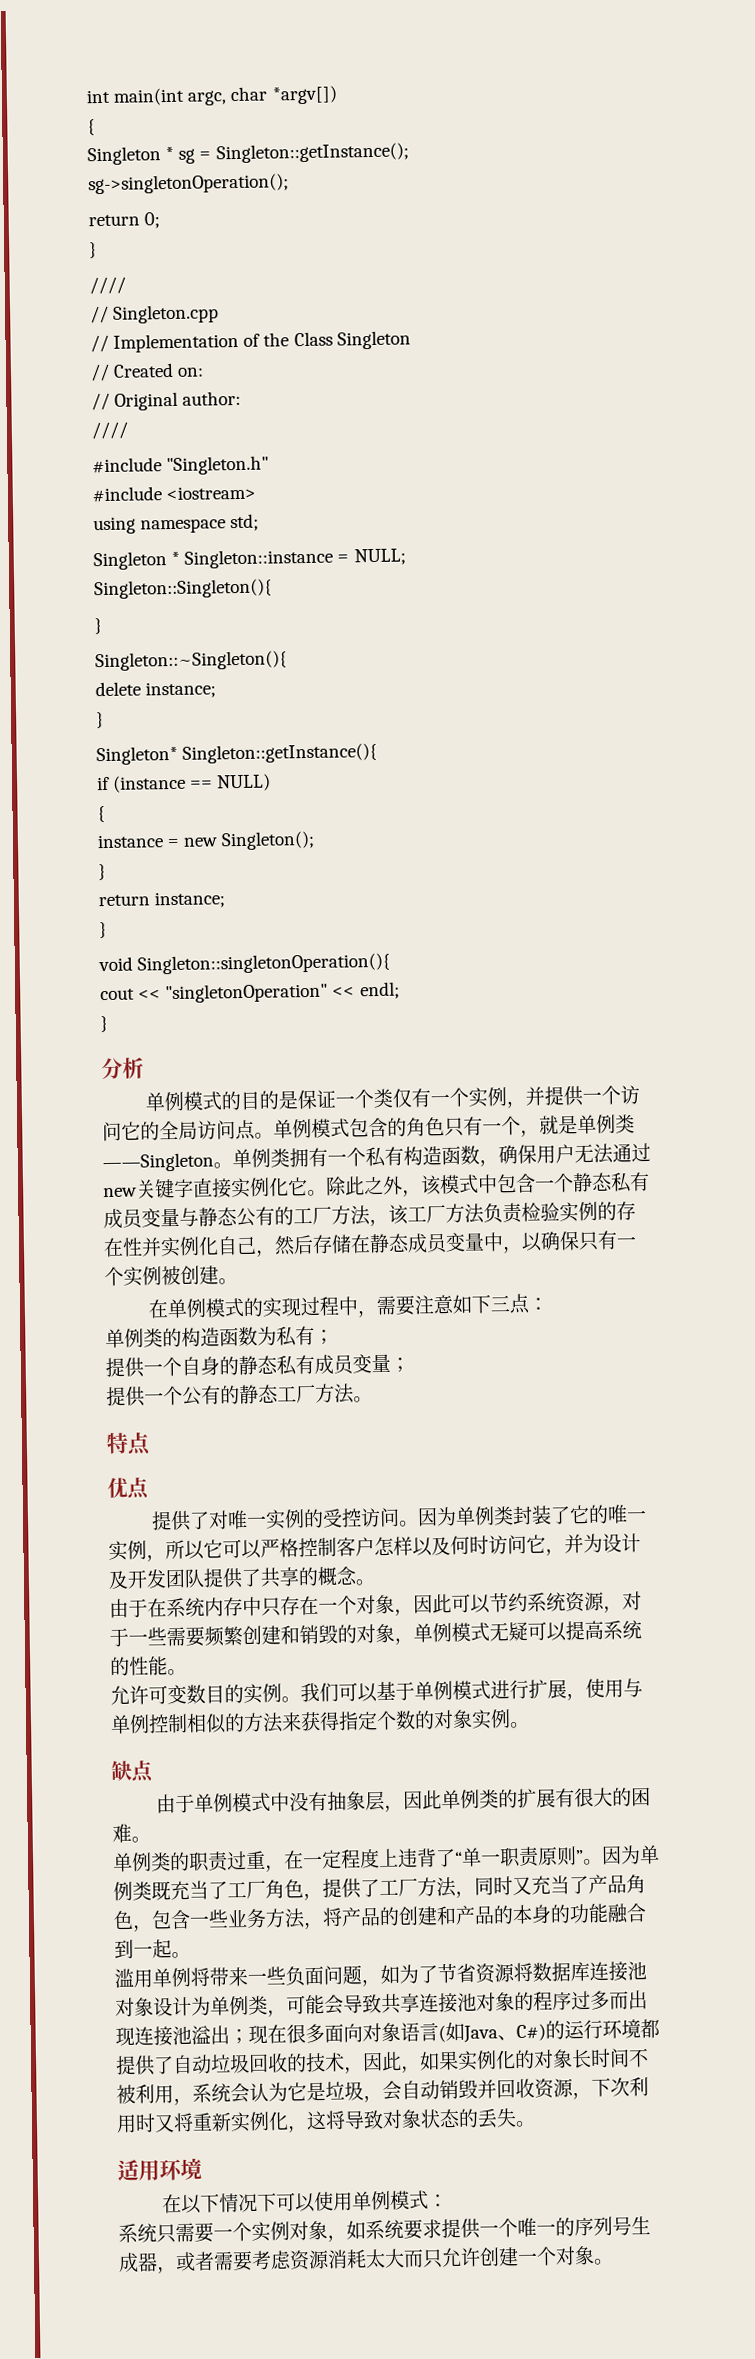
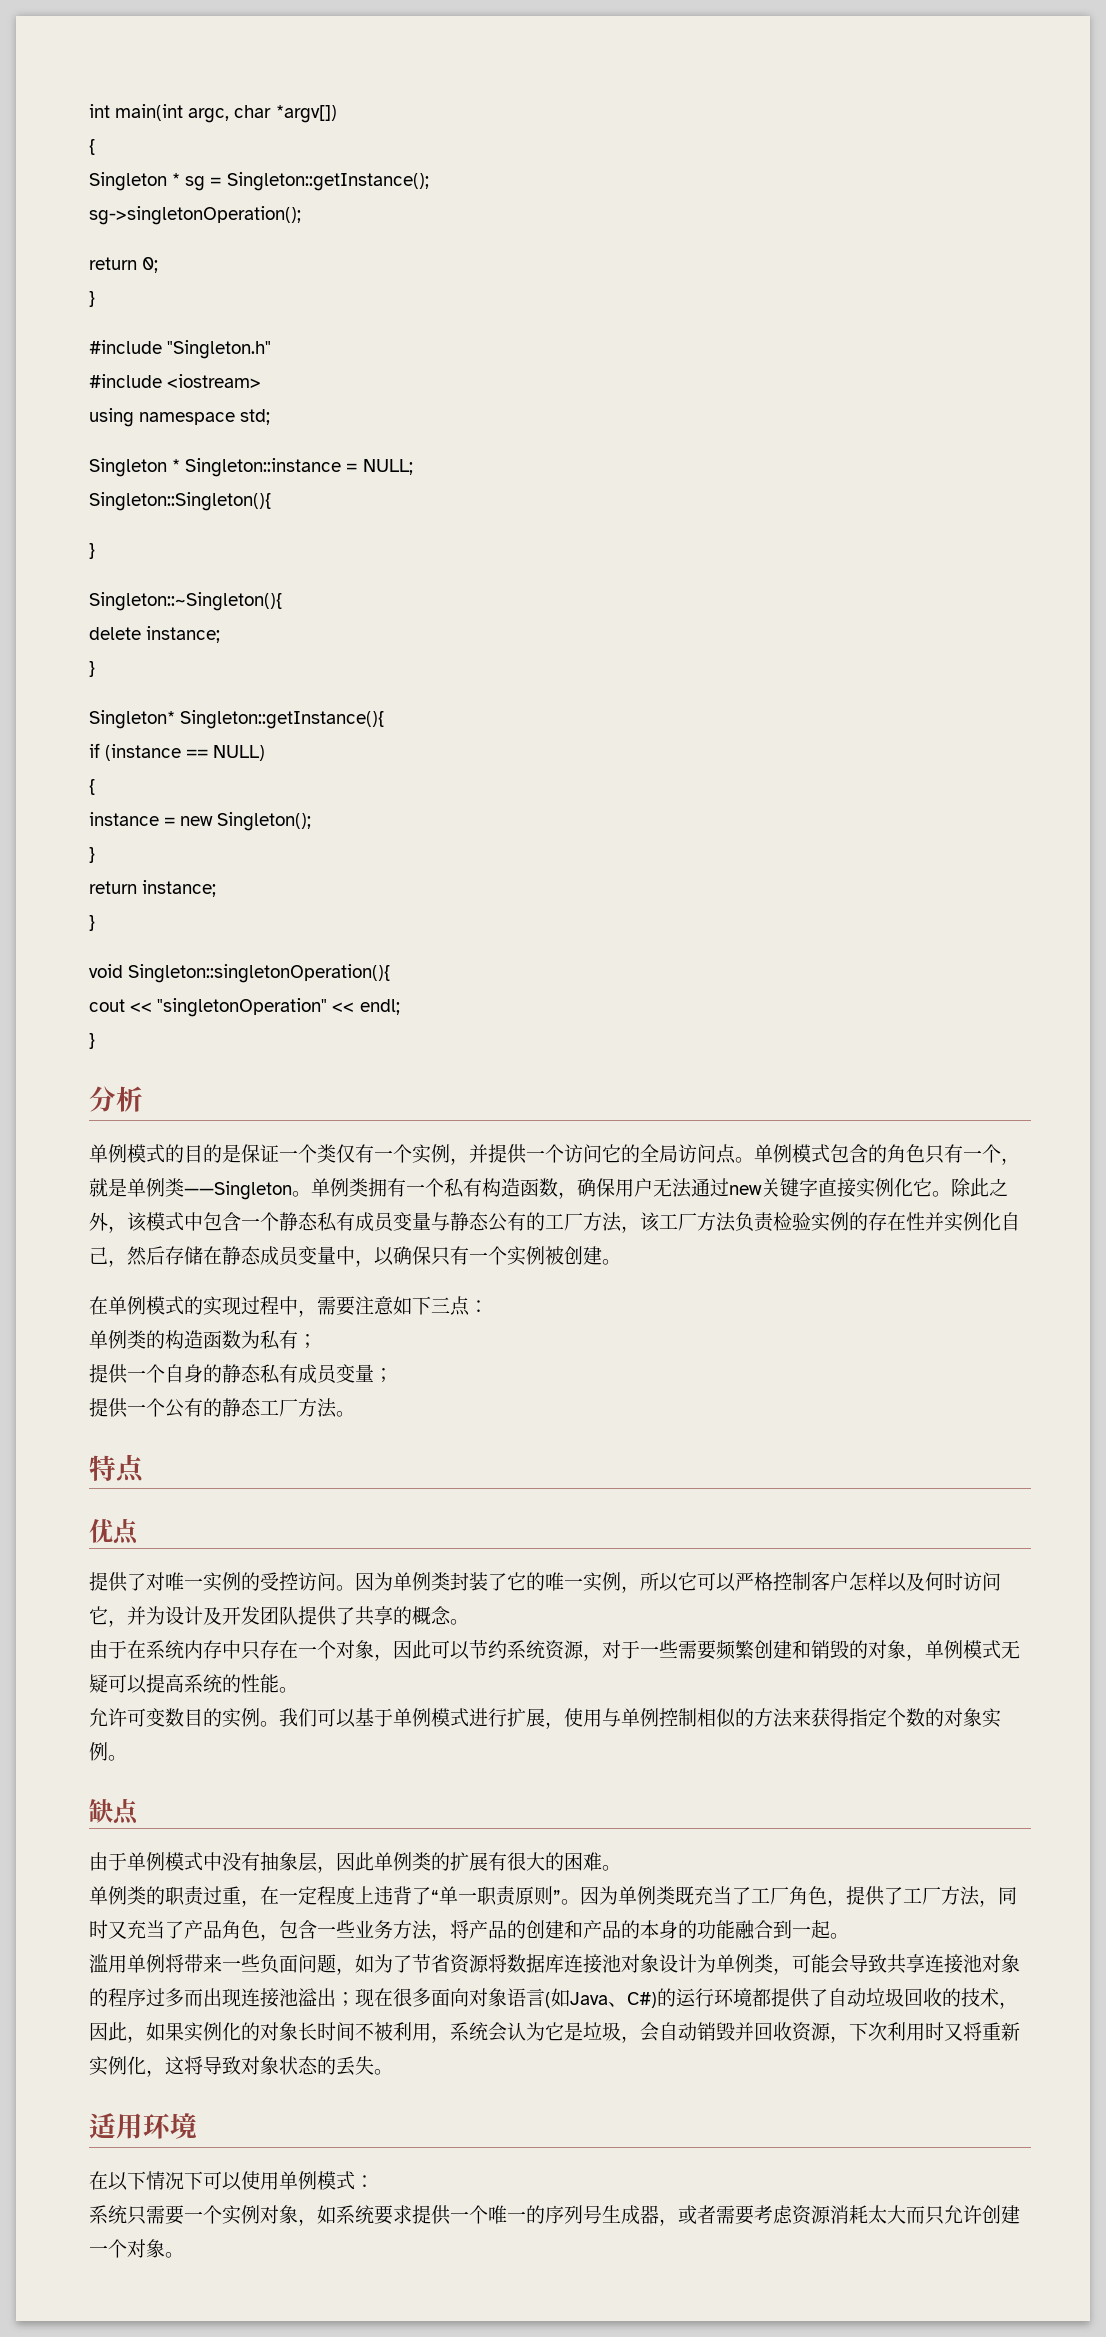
[89,276,126,295] [90,304,220,324] [90,330,411,353] [90,362,205,382] [91,390,242,411] [91,421,128,440] // //// // // Singleton.cpp // // Implementation of the Class Singleton // // Created on: // // Original author: // //// -> (95, 299) none

